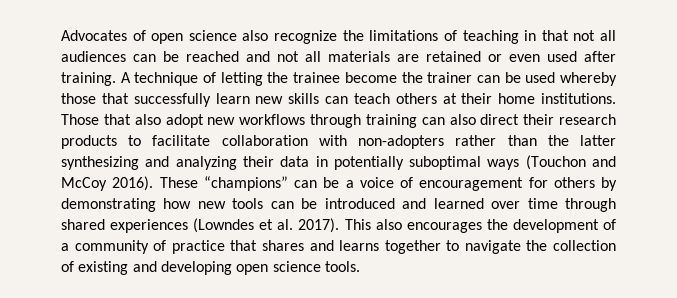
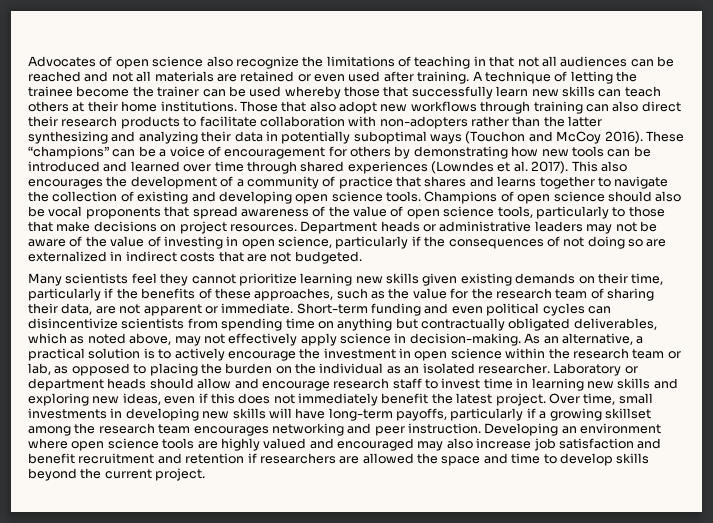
(360, 266) none -> [424,191,682,204] [28,206,665,219] [28,221,657,234] [28,236,667,249] [28,251,362,264] [28,273,664,286] [28,288,654,301] [28,303,611,316] [28,318,657,331] [28,333,644,346] [28,348,681,361] [28,363,638,376] [28,378,678,391] [28,393,653,406] [28,408,651,421] [28,423,662,436] [28,438,662,451] [28,453,650,466] [28,468,206,481] Champions of open science should also be vocal proponents that spread awareness of the value of open science tools, particularly to those that make decisions on project resources. Department heads or administrative leaders may not be aware of the value of investing in open science, particularly if the consequences of not doing so are externalized in indirect costs that are not budgeted. // Many scientists feel they cannot prioritize learning new skills given existing demands on their time, particularly if the benefits of these approaches, such as the value for the research team of sharing their data, are not apparent or immediate. Short-term funding and even political cycles can disincentivize scientists from spending time on anything but contractually obligated deliverables, which as noted above, may not effectively apply science in decision-making. As an alternative, a practical solution is to actively encourage the investment in open science within the research team or lab, as opposed to placing the burden on the individual as an isolated researcher. Laboratory or department heads should allow and encourage research staff to invest time in learning new skills and exploring new ideas, even if this does not immediately benefit the latest project. Over time, small investments in developing new skills will have long-term payoffs, particularly if a growing skillset among the research team encourages networking and peer instruction. Developing an environment where open science tools are highly valued and encouraged may also increase job satisfaction and benefit recruitment and retention if researchers are allowed the space and time to develop skills beyond the current project.

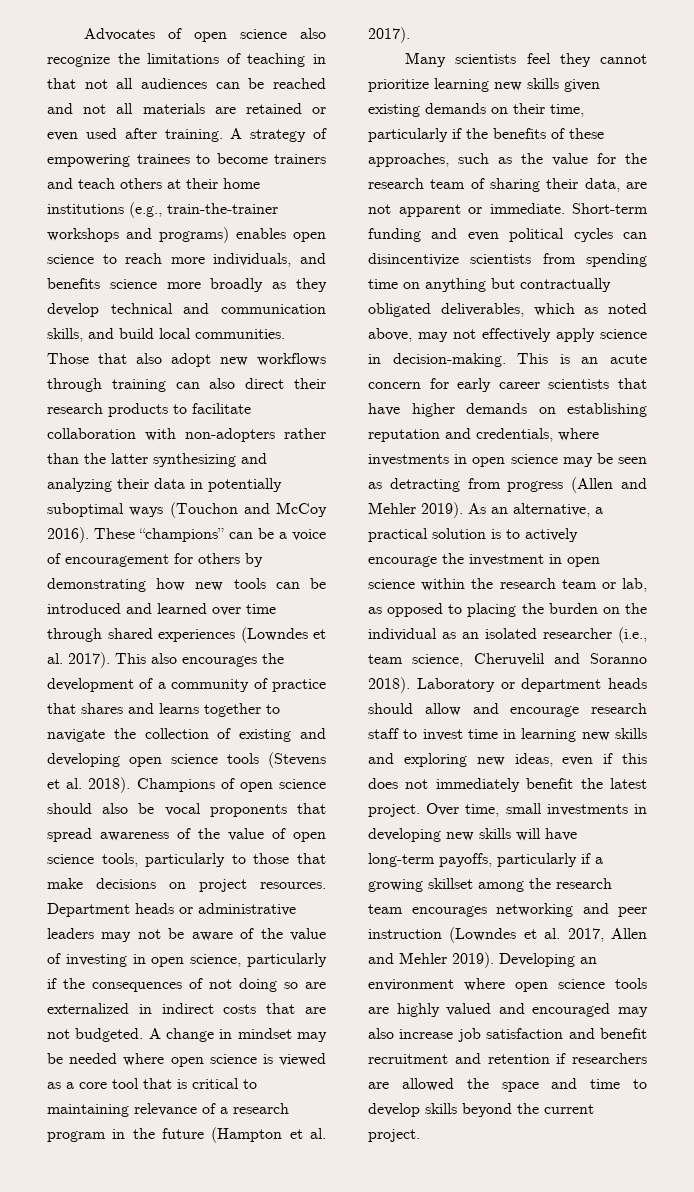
[484,71,637,84] [28,86,622,99] technique of letting the trainee become the trainer can be used whereby those that successfully learn new skills can -> [250,128,327,142] [47,153,326,167] [47,178,73,189] strategy of empowering trainees to become trainers and
[160,101,237,112] institutions. -> [47,202,278,218] [47,227,326,243] [47,253,326,267] [47,278,327,292] [47,303,326,317] [47,328,285,342] institutions (e.g., train-the-trainer workshops and programs) enables open science to reach more individuals, and benefits science more broadly as they develop technical and communication skills, and build local communities.
[386,191,421,202] tools. -> [227,752,326,768] [47,777,131,793] tools (Stevens et al. 2018).
(362, 257) none -> [148,1028,327,1042] [47,1053,326,1067] [47,1078,257,1089] [47,1103,289,1117] [47,1127,326,1143] [368,27,410,43] A change in mindset may be needed where open science is viewed as a core tool that is critical to maintaining relevance of a research program in the future (Hampton et al. 2017).
(521, 339) none -> [517,353,647,364] [368,378,647,392] [368,403,647,417] [368,428,599,442] [368,453,647,467] [368,477,647,493] [368,502,463,518] This is an acute concern for early career scientists that have higher demands on establishing reputation and credentials, where investments in open science may be seen as detracting from progress (Allen and Mehler 2019).
[477,363,550,374] researcher. -> [543,627,647,643] [368,653,647,667] [368,677,410,693] researcher (i.e., team science, Cheruvelil and Soranno 2018).
[408,423,481,434] instruction. -> [368,927,647,943] [368,952,494,968] instruction (Lowndes et al. 2017, Allen and Mehler 2019).

